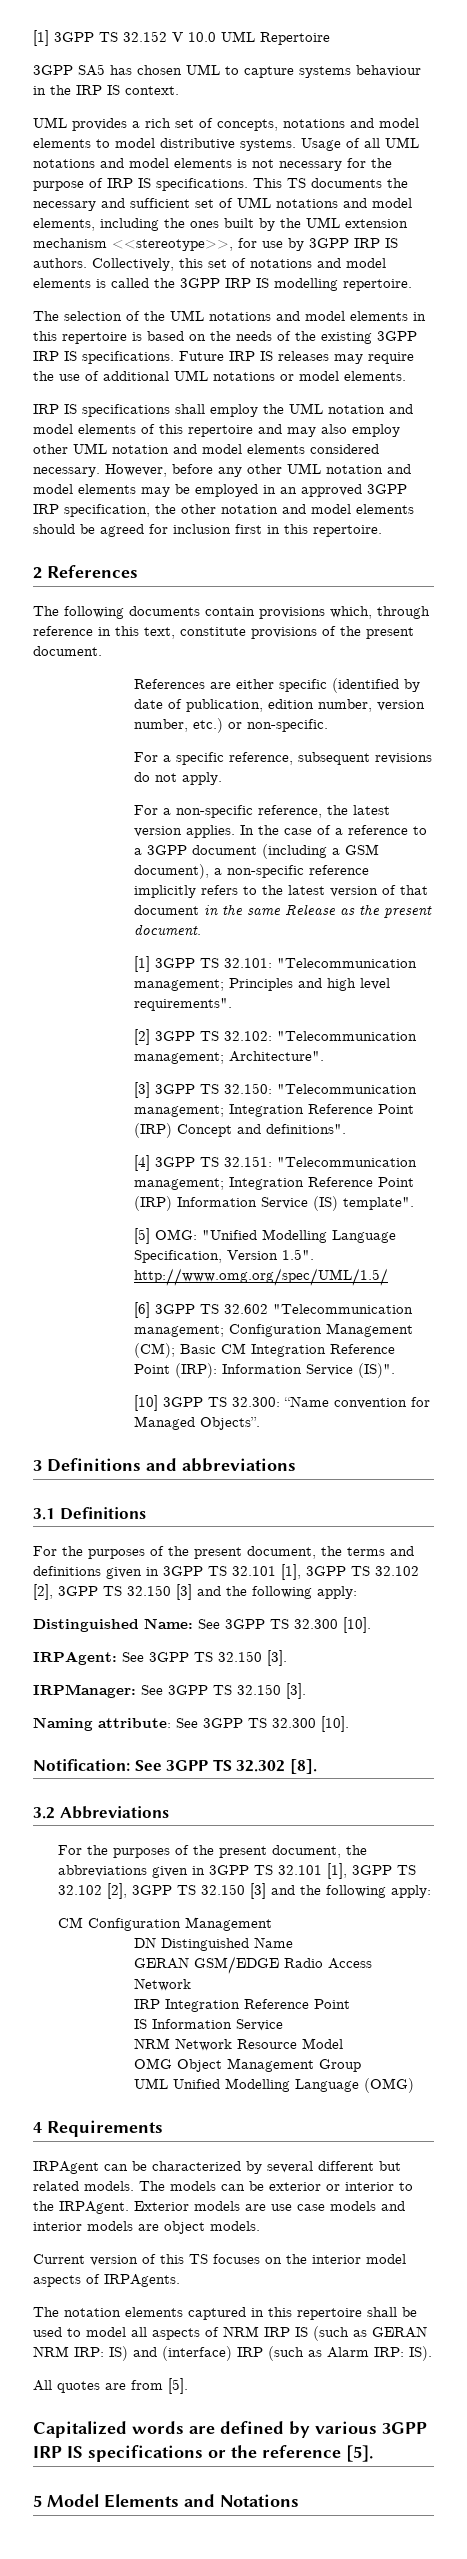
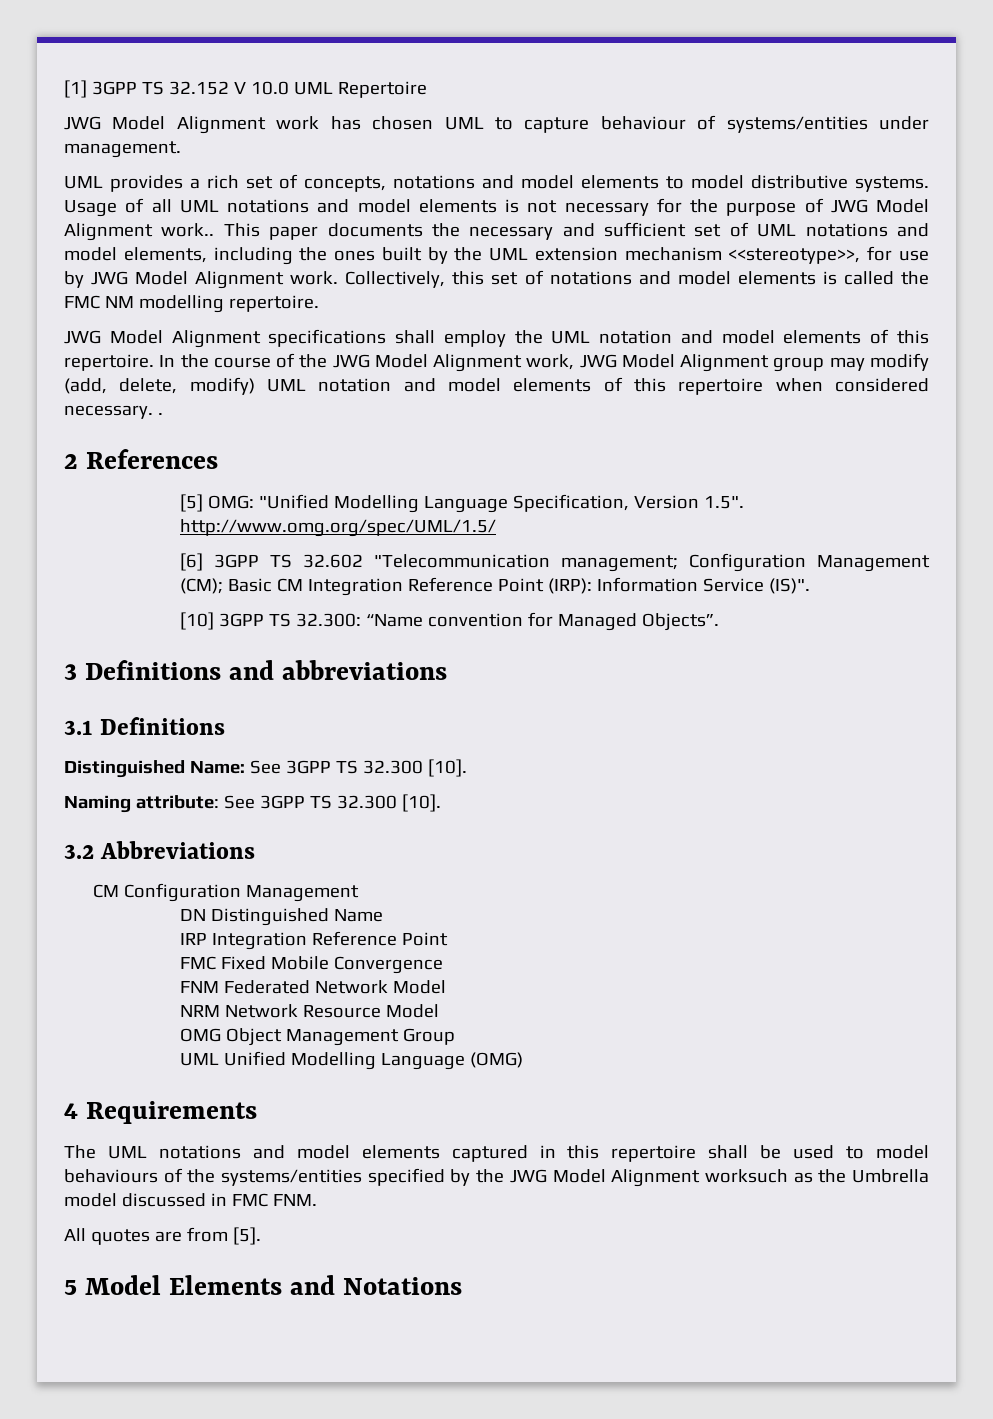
[33,64,105,76] 3GPP SA5 -> [64,116,320,134] JWG Model Alignment work
[299,65,421,78] [33,85,179,95] systems behaviour in the IRP IS context. -> [600,115,929,133] [64,141,181,158] behaviour of systems/entities under management.
[107,178,306,191] IRP IS specifications. This TS -> [830,199,929,213] [64,223,319,241] JWG Model Alignment work.. This paper
[309,238,398,248] [33,258,87,268] 3GPP IRP IS authors. -> [91,271,339,289] JWG Model Alignment work.
[180,278,269,288] 3GPP IRP IS -> [64,295,134,309] FMC NM
[33,310,426,321] [33,331,417,344] [33,351,414,364] [33,370,406,381] [33,404,77,414] The selection of the UML notations and model elements in this repertoire is based on the needs of the existing 3GPP IRP IS specifications. Future IRP IS releases may require the use of additional UML notations or model elements. // IRP IS -> [64,330,261,348] JWG Model Alignment
[188,424,400,437] [33,443,379,454] [33,463,411,477] [33,484,407,497] [33,504,414,517] [33,524,382,537] [33,565,138,579] [33,606,430,619] [33,626,414,639] [33,646,102,656] [134,678,421,693] [134,699,426,712] [134,718,329,733] [134,752,433,765] [134,772,223,785] [134,805,391,818] [134,825,428,838] [134,844,380,859] [134,864,370,879] [134,885,429,898] [134,904,433,918] [134,924,202,936] [134,956,418,972] [134,978,391,991] [134,998,233,1011] [134,1029,418,1045] [134,1051,325,1064] [134,1082,418,1098] [134,1104,415,1117] [134,1123,347,1138] [134,1155,418,1171] [134,1177,415,1190] [134,1196,415,1211] repertoire and may also employ other UML notation and model elements considered necessary. However, before any other UML notation and model elements may be employed in an approved 3GPP IRP specification, the other notation and model elements should be agreed for inclusion first in this repertoire. // 2 References // The following documents contain provisions which, through reference in this text, constitute provisions of the present document. // References are either specific (identified by date of publication, edition number, version number, etc.) or non-specific. // For a specific reference, subsequent revisions do not apply. // For a non-specific reference, the latest version applies. In the case of a reference to a 3GPP document (including a GSM document), a non-specific reference implicitly refers to the latest version of that document in the same Release as the present document. // [1] 3GPP TS 32.101: "Telecommunication management; Principles and high level requirements". // [2] 3GPP TS 32.102: "Telecommunication management; Architecture". // [3] 3GPP TS 32.150: "Telecommunication management; Integration Reference Point (IRP) Concept and definitions". // [4] 3GPP TS 32.151: "Telecommunication management; Integration Reference Point (IRP) Information Service (IS) template". -> [64,353,929,372] [64,377,930,395] [64,405,163,419] [64,449,218,469] repertoire. In the course of the JWG Model Alignment work, JWG Model Alignment group may modify (add, delete, modify) UML notation and model elements of this repertoire when considered necessary. . // 2 References
[33,1546,414,1559] [33,1564,419,1580] [33,1584,357,1600] // For the purposes of the present document, the terms and definitions given in 3GPP TS 32.101 [1], 3GPP TS 32.102 [2], 3GPP TS 32.150 [3] and the following apply: -> (226, 726) none
[33,1650,287,1666] [33,1683,306,1699] // IRPAgent: See 3GPP TS 32.150 [3]. // IRPManager: See 3GPP TS 32.150 [3]. -> (467, 768) none
[33,1759,317,1774] [33,1806,169,1819] [58,1845,368,1858] [58,1863,417,1879] [58,1883,432,1899] Notification: See 3GPP TS 32.302 [8]. // 3.2 Abbreviations // For the purposes of the present document, the abbreviations given in 3GPP TS 32.101 [1], 3GPP TS 32.102 [2], 3GPP TS 32.150 [3] and the following apply: -> [64,841,256,859] 3.2 Abbreviations
[134,1956,373,1974] [134,1978,192,1991] // GERAN GSM/EDGE Radio Access Network -> (383, 915) none
[134,2019,284,2031] IS Information Service -> [179,956,443,974] [179,980,446,994] FMC Fixed Mobile Convergence // FNM Federated Network Model
[33,2161,401,2174] [33,2181,413,2191] [33,2201,405,2214] [33,2221,260,2234] [33,2254,406,2266] [33,2274,180,2287] [33,2307,121,2317] IRPAgent can be characterized by several different but related models. The models can be exterior or interior to the IRPAgent. Exterior models are use case models and interior models are object models. // Current version of this TS focuses on the interior model aspects of IRPAgents. // The notation -> [64,1145,350,1159] The UML notations and model
[131,2326,427,2341] [33,2346,432,2361] all aspects of NRM IRP IS (such as GERAN NRM IRP: IS) and (interface) IRP (such as Alarm IRP: IS). -> [64,1168,930,1187] [64,1193,317,1207] behaviours of the systems/entities specified by the JWG Model Alignment worksuch as the Umbrella model discussed in FMC FNM.
[33,2421,427,2438] [33,2445,373,2462] // Capitalized words are defined by various 3GPP IRP IS specifications or the reference [5]. -> (261, 1236) none

